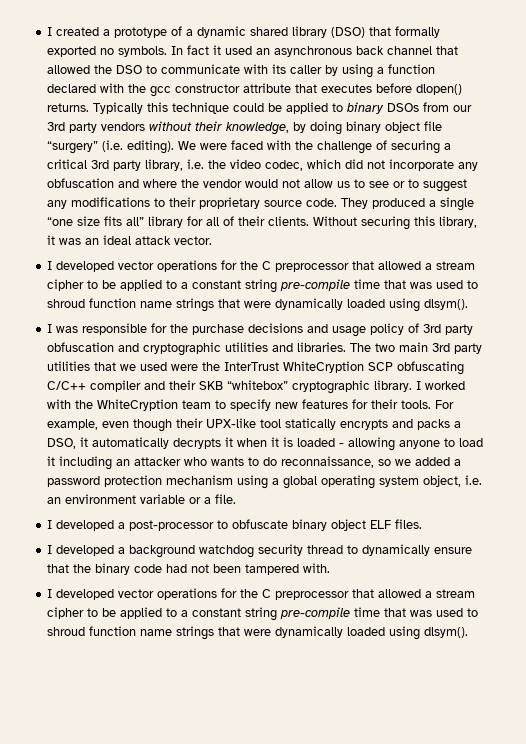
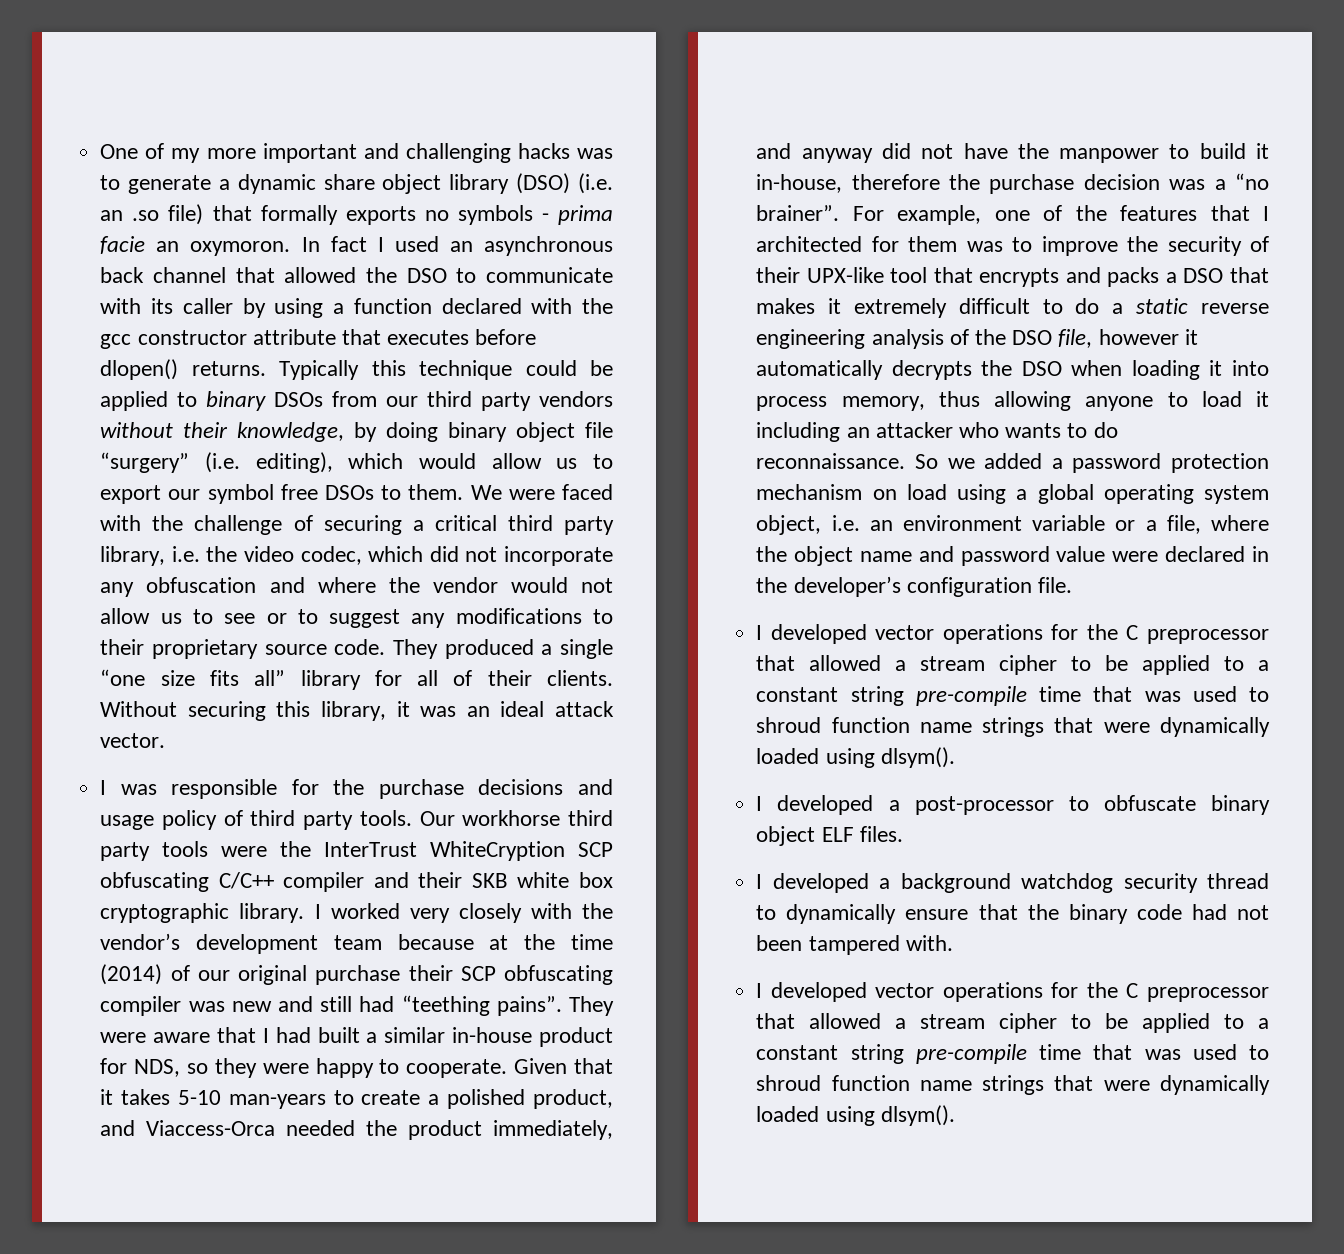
[47,26,441,38] [47,46,168,57] I created a prototype of a dynamic shared library (DSO) that formally exported no symbols. -> [100,143,613,163] [100,173,613,194] [100,204,613,225] [100,236,291,256] One of my more important and challenging hacks was to generate a dynamic share object library (DSO) (i.e. an .so file) that formally exports no symbols - prima facie an oxymoron.
[213,45,222,55] it -> [377,237,384,252] I
[47,122,66,131] 3rd -> [427,391,473,407] third
[127,140,175,154] editing). -> [255,452,613,473] [100,484,464,504] editing), which would allow us to export our symbol free DSOs to them.
[91,160,110,169] 3rd -> [507,515,553,531] third
(213, 240) none -> [100,779,613,799] [100,810,613,830] [100,841,613,861] [100,872,613,892] [100,903,614,923] [100,933,614,954] [100,964,613,985] [100,995,614,1016] [100,1027,613,1047] [100,1058,613,1078] [100,1089,613,1109] [100,1120,613,1140] [756,143,1269,163] [756,173,1269,194] [756,205,1269,225] [756,236,1269,256] [756,267,1269,287] [756,298,1269,318] [756,329,1198,349] [756,360,1269,380] [756,391,1269,411] [756,422,1118,442] [756,453,1269,473] [756,484,1269,504] [756,515,1269,535] [756,546,1269,566] [756,576,1072,597] // I was responsible for the purchase decisions and usage policy of third party tools. Our workhorse third party tools were the InterTrust WhiteCryption SCP obfuscating C/C++ compiler and their SKB white box cryptographic library. I worked very closely with the vendor’s development team because at the time (2014) of our original purchase their SCP obfuscating compiler was new and still had “teething pains”. They were aware that I had built a similar in-house product for NDS, so they were happy to cooperate. Given that it takes 5-10 man-years to create a polished product, and Viaccess-Orca needed the product immediately, and anyway did not have the manpower to build it in-house, therefore the purchase decision was a “no brainer”. For example, one of the features that I architected for them was to improve the security of their UPX-like tool that encrypts and packs a DSO that makes it extremely difficult to do a static reverse engineering analysis of the DSO file, however it automatically decrypts the DSO when loading it into process memory, thus allowing anyone to load it including an attacker who wants to do reconnaissance. So we added a password protection mechanism on load using a global operating system object, i.e. an environment variable or a file, where the object name and password value were declared in the developer’s configuration file.
[47,323,474,337] [47,342,483,356] [47,361,465,375] [47,380,466,394] [47,399,455,411] [47,418,462,432] [47,437,484,451] [47,456,462,470] [47,475,483,489] [47,494,237,504] // I was responsible for the purchase decisions and usage policy of 3rd party obfuscation and cryptographic utilities and libraries. The two main 3rd party utilities that we used were the InterTrust WhiteCryption SCP obfuscating C/C++ compiler and their SKB “whitebox” cryptographic library. I worked with the WhiteCryption team to specify new features for their tools. For example, even though their UPX-like tool statically encrypts and packs a DSO, it automatically decrypts it when it is loaded - allowing anyone to load it including an attacker who wants to do reconnaissance, so we added a password protection mechanism using a global operating system object, i.e. an environment variable or a file. -> (955, 757) none

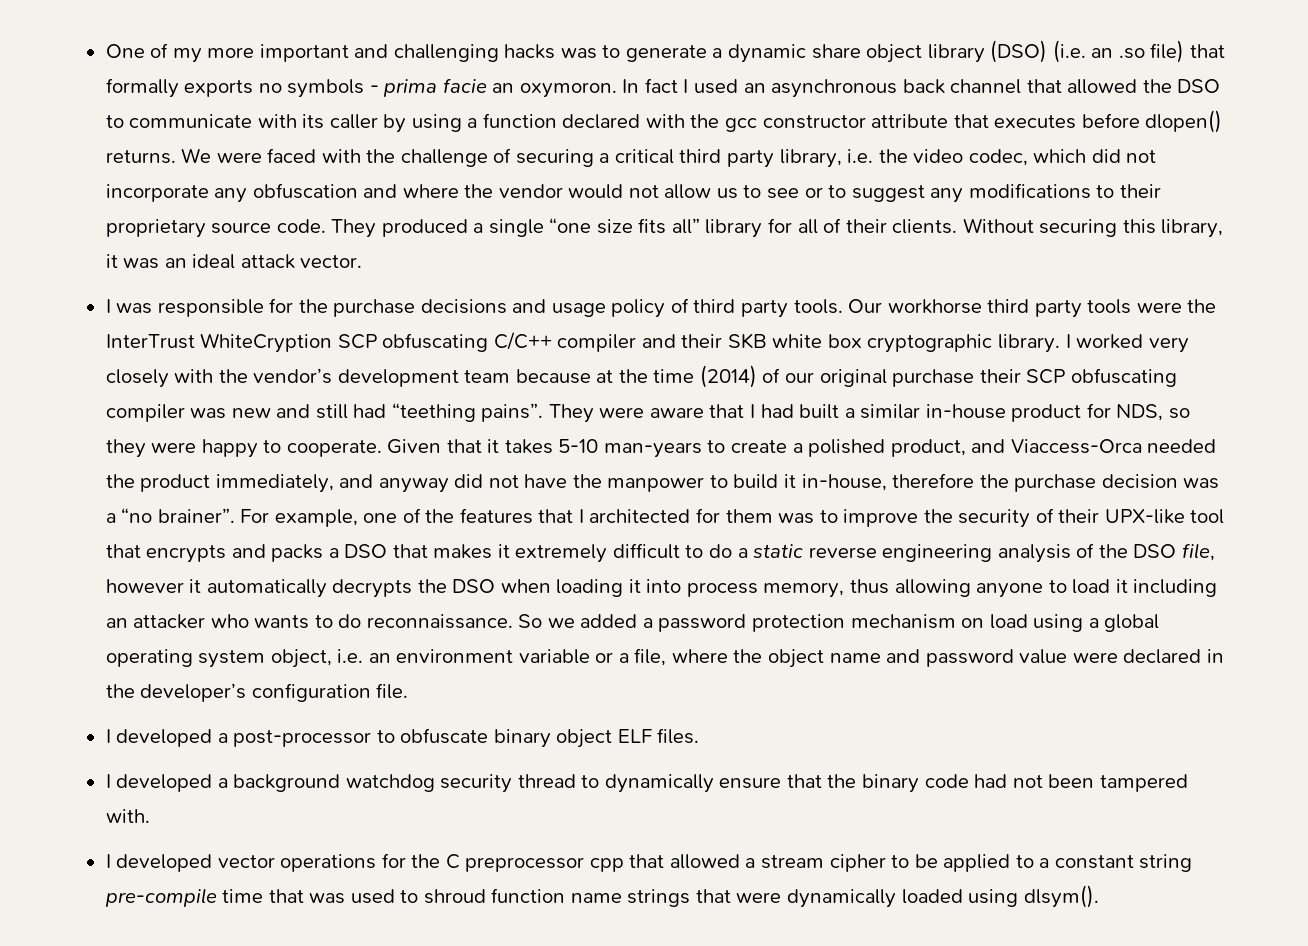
[279,360,613,380] [100,391,613,411] [100,422,613,442] [100,452,613,473] [100,484,464,504] Typically this technique could be applied to binary DSOs from our third party vendors without their knowledge, by doing binary object file “surgery” (i.e. editing), which would allow us to export our symbol free DSOs to them. -> (176, 157) none
[756,624,1269,644] [756,655,1269,675] [756,686,1269,706] [756,717,1270,737] [756,747,955,768] // I developed vector operations for the C preprocessor that allowed a stream cipher to be applied to a constant string pre-compile time that was used to shroud function name strings that were dynamically loaded using dlsym(). -> (409, 691) none
(1269, 994) none -> [589,858,624,872] cpp

